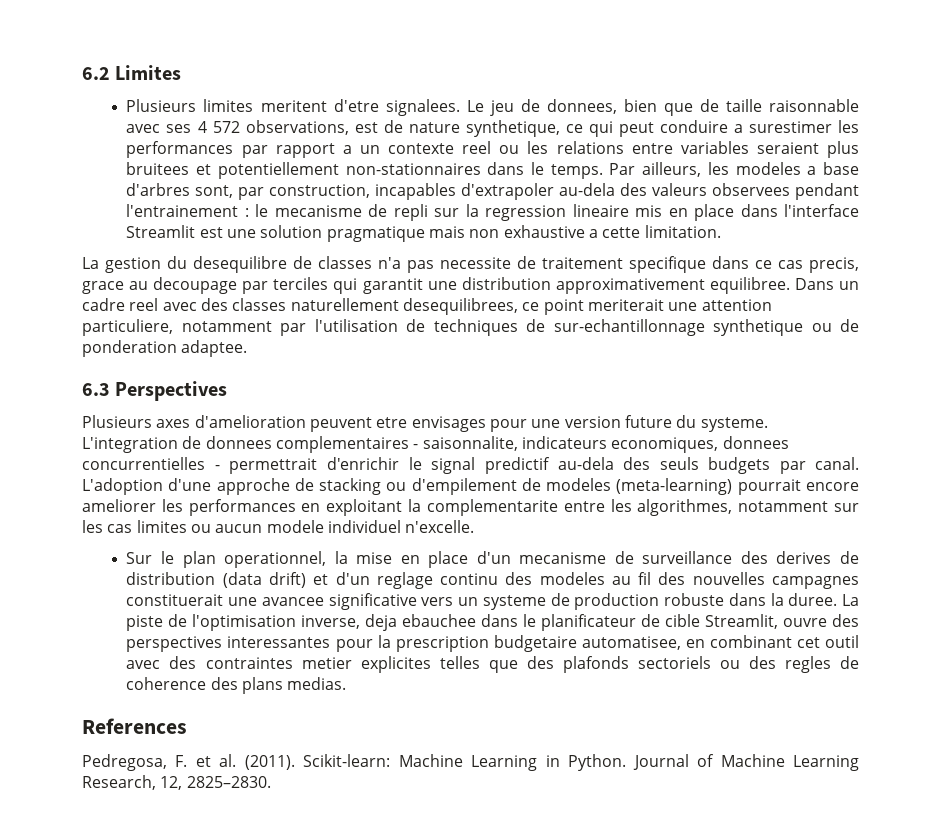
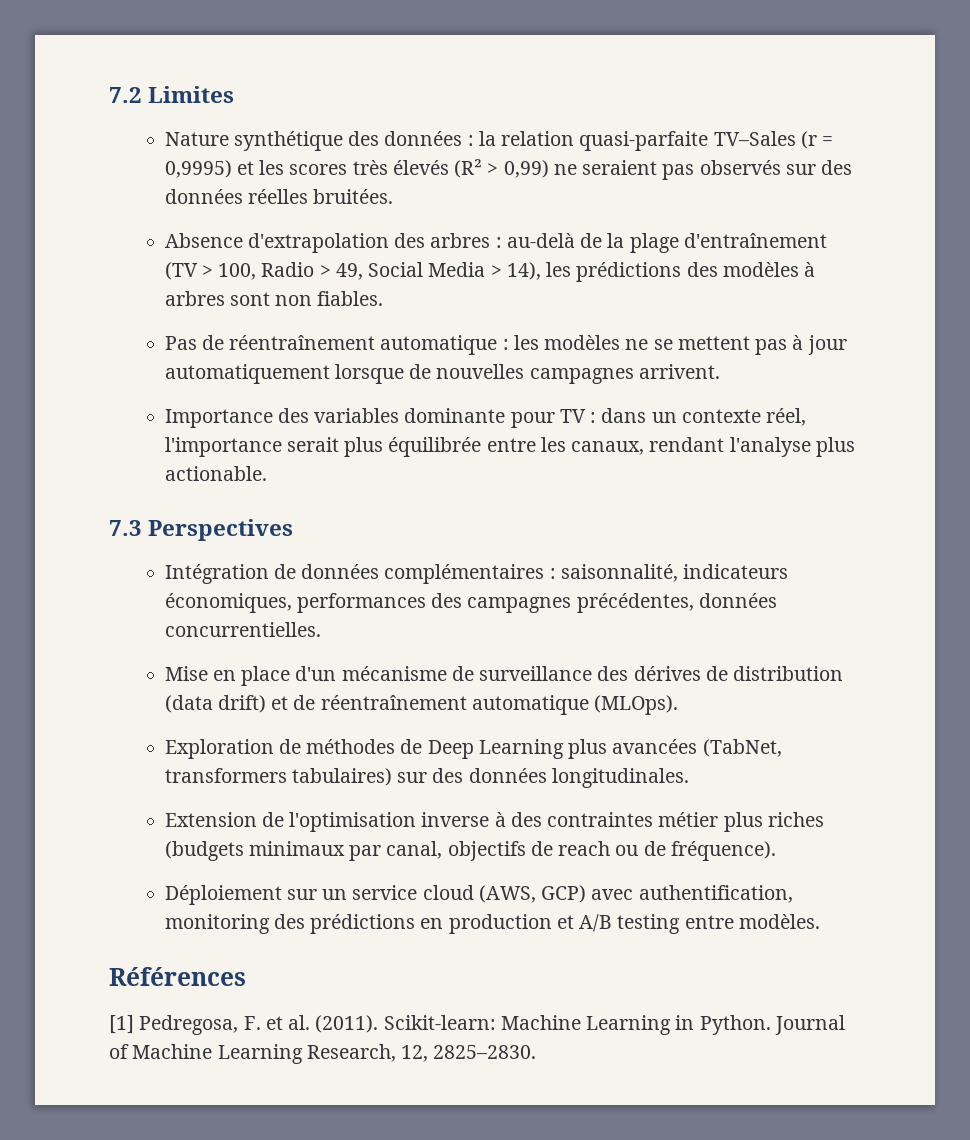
[82,67,110,80] 6.2 -> [109,87,142,103] 7.2
[126,99,860,116] [126,120,860,137] [126,141,859,158] [126,162,860,179] [126,183,860,200] [126,204,859,221] [126,225,721,242] [82,256,859,273] [82,277,860,294] [82,298,772,315] [82,319,859,336] [82,340,248,357] [82,381,228,401] [82,415,768,432] [82,436,789,453] [82,457,860,474] [82,478,859,495] [82,499,860,516] [82,520,475,533] [126,551,393,568] Plusieurs limites meritent d'etre signalees. Le jeu de donnees, bien que de taille raisonnable avec ses 4 572 observations, est de nature synthetique, ce qui peut conduire a surestimer les performances par rapport a un contexte reel ou les relations entre variables seraient plus bruitees et potentiellement non-stationnaires dans le temps. Par ailleurs, les modeles a base d'arbres sont, par construction, incapables d'extrapoler au-dela des valeurs observees pendant l'entrainement : le mecanisme de repli sur la regression lineaire mis en place dans l'interface Streamlit est une solution pragmatique mais non exhaustive a cette limitation. // La gestion du desequilibre de classes n'a pas necessite de traitement specifique dans ce cas precis, grace au decoupage par terciles qui garantit une distribution approximativement equilibree. Dans un cadre reel avec des classes naturellement desequilibrees, ce point meriterait une attention particuliere, notamment par l'utilisation de techniques de sur-echantillonnage synthetique ou de ponderation adaptee. // 6.3 Perspectives // Plusieurs axes d'amelioration peuvent etre envisages pour une version future du systeme. L'integration de donnees complementaires - saisonnalite, indicateurs economiques, donnees concurrentielles - permettrait d'enrichir le signal predictif au-dela des seuls budgets par canal. L'adoption d'une approche de stacking ou d'empilement de modeles (meta-learning) pourrait encore ameliorer les performances en exploitant la complementarite entre les algorithmes, notamment sur les cas limites ou aucun modele individuel n'excelle. // Sur le plan operationnel, la mise -> [164,131,834,151] [164,159,853,180] [164,189,394,204] [164,233,827,253] [164,262,816,282] [164,291,384,306] [164,335,847,355] [164,364,720,384] [164,408,807,428] [164,437,855,457] [164,466,267,481] [109,519,294,541] [164,564,789,584] [164,593,777,613] [164,622,321,637] [164,666,208,681] Nature synthétique des données : la relation quasi-parfaite TV–Sales (r = 0,9995) et les scores très élevés (R² > 0,99) ne seraient pas observés sur des données réelles bruitées. // Absence d'extrapolation des arbres : au-delà de la plage d'entraînement (TV > 100, Radio > 49, Social Media > 14), les prédictions des modèles à arbres sont non fiables. // Pas de réentraînement automatique : les modèles ne se mettent pas à jour automatiquement lorsque de nouvelles campagnes arrivent. // Importance des variables dominante pour TV : dans un contexte réel, l'importance serait plus équilibrée entre les canaux, rendant l'analyse plus actionable. // 7.3 Perspectives // Intégration de données complémentaires : saisonnalité, indicateurs économiques, performances des campagnes précédentes, données concurrentielles. // Mise
[519,552,607,564] mecanisme -> [341,666,447,681] mécanisme
[776,551,832,564] derives -> [633,666,701,681] dérives
[335,572,859,589] [126,593,859,610] [126,614,860,631] [126,635,860,652] [126,656,859,673] [126,677,347,694] [82,718,187,734] d'un reglage continu des modeles au fil des nouvelles campagnes constituerait une avancee significative vers un systeme de production robuste dans la duree. La piste de l'optimisation inverse, deja ebauchee dans le planificateur de cible Streamlit, ouvre des perspectives interessantes pour la prescription budgetaire automatisee, en combinant cet outil avec des contraintes metier explicites telles que des plafonds sectoriels ou des regles de coherence des plans medias. // References // -> [293,695,679,715] [164,739,782,759] [164,768,689,788] [164,812,824,832] [164,841,776,861] [164,885,793,905] [164,914,820,934] [109,967,246,986] [109,1015,134,1034] de réentraînement automatique (MLOps). // Exploration de méthodes de Deep Learning plus avancées (TabNet, transformers tabulaires) sur des données longitudinales. // Extension de l'optimisation inverse à des contraintes métier plus riches (budgets minimaux par canal, objectifs de reach ou de fréquence). // Déploiement sur un service cloud (AWS, GCP) avec authentification, monitoring des prédictions en production et A/B testing entre modèles. // Références // [1]

